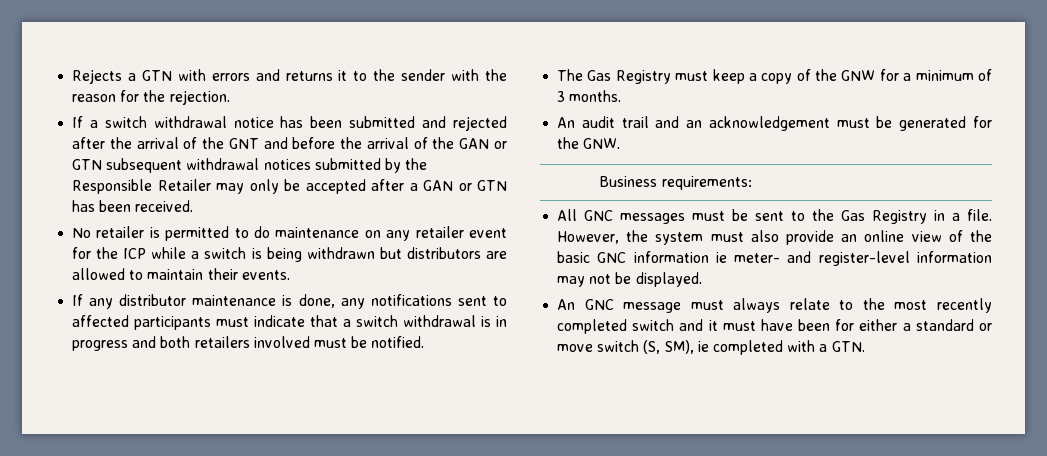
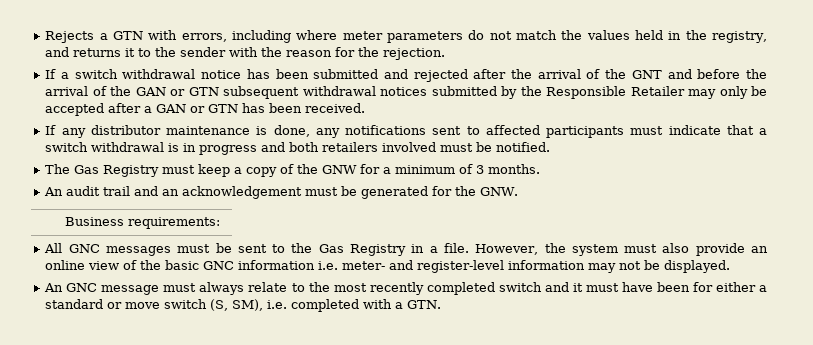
[211,73,250,81] errors -> [181,30,768,43] errors, including where meter parameters do not match the values held in the registry,
[72,226,507,241] [72,247,507,262] [72,268,290,280] // No retailer is permitted to do maintenance on any retailer event for the ICP while a switch is being withdrawn but distributors are allowed to maintain their events. -> (366, 108) none
[715,252,727,263] ie -> [318,261,339,270] i.e.
[697,341,709,352] ie -> [267,300,288,309] i.e.

